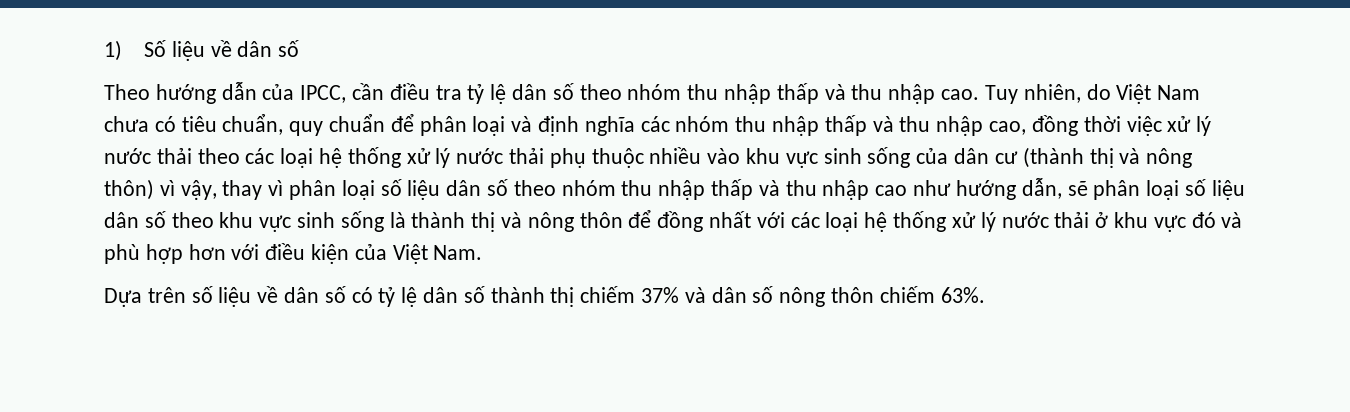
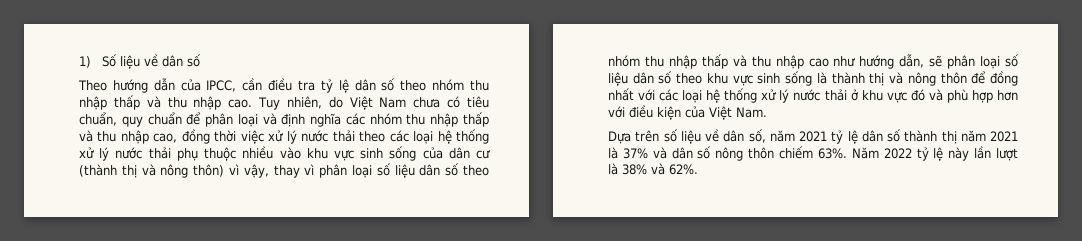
[324,286,373,303] số có -> [748,129,827,143] số, năm 2021
[580,286,636,303] chiếm -> [960,130,1018,142] [608,147,618,159] năm 2021 là
(985, 295) none -> [851,146,1019,161] [608,163,698,175] Năm 2022 tỷ lệ này lần lượt là 38% và 62%.

